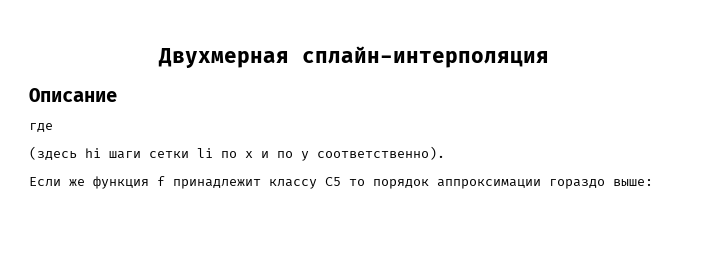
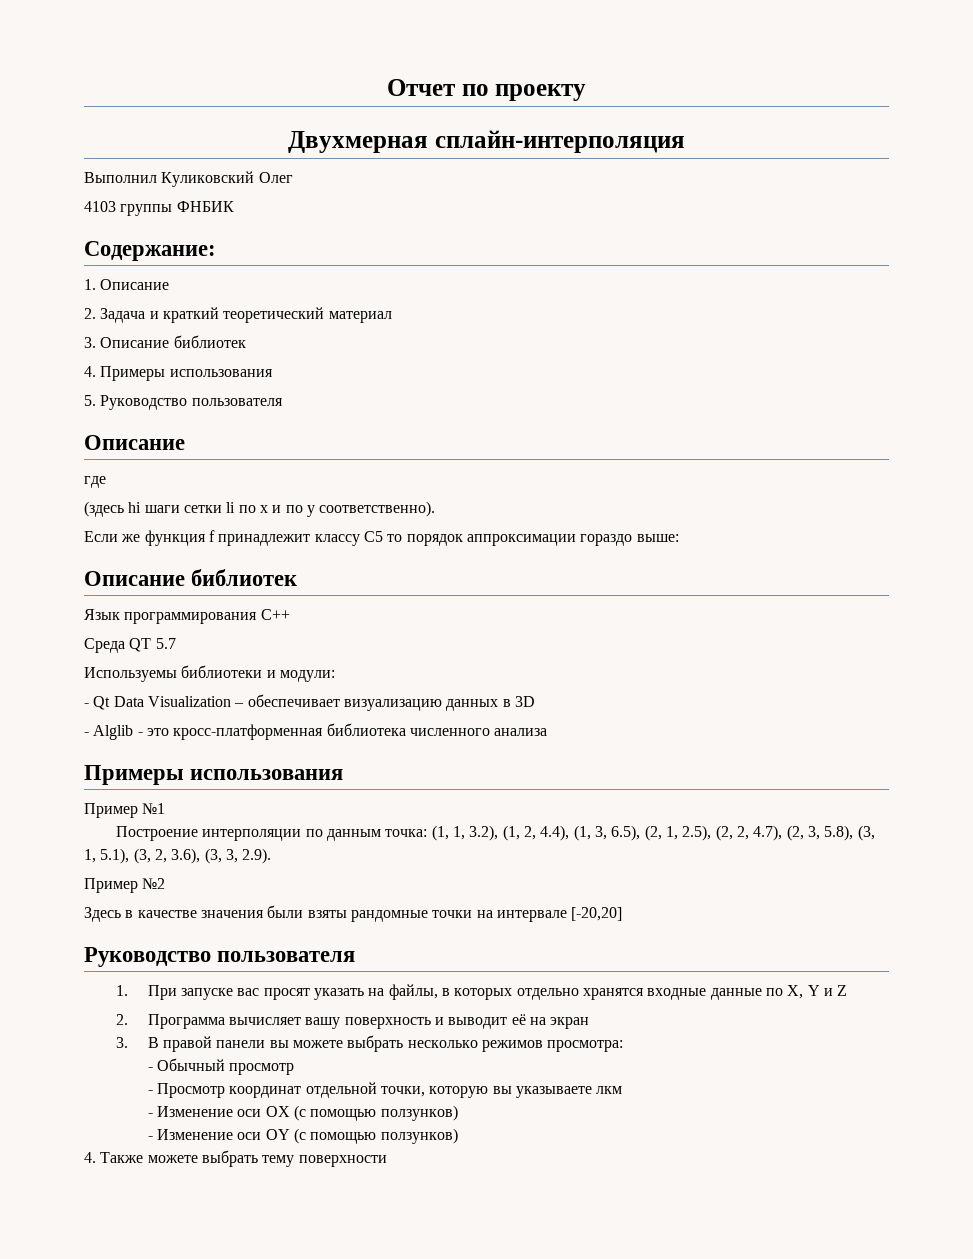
(158, 58) none -> [386,79,587,101] Отчет по проекту //
(549, 57) none -> [84,171,293,187] [84,201,234,216] [84,241,216,261] [84,279,170,290] [84,307,392,323] [84,335,246,348] [84,366,273,381] [84,395,283,410] // Выполнил Куликовский Олег // 4103 группы ФНБИК // Содержание: // 1. Описание // 2. Задача и краткий теоретический материал // 3. Описание библиотек // 4. Примеры использования // 5. Руководство пользователя
(653, 182) none -> [84,569,298,586] [84,609,290,624] [84,638,176,653] [84,665,335,682] [84,694,535,711] [84,723,548,740] [84,765,344,785] [84,803,166,818] [116,825,875,841] [84,848,272,864] [84,878,166,893] [84,905,623,922] [84,947,356,967] [115,984,848,1000] [115,1014,590,1029] [115,1035,624,1052] [147,1058,295,1075] [147,1082,623,1098] [147,1105,458,1121] [147,1128,458,1144] [84,1150,387,1167] // Описание библиотек // Язык программирования С++ // Среда QT 5.7 // Используемы библиотеки и модули: // - Qt Data Visualization – обеспечивает визуализацию данных в 3D // - Alglib - это кросс-платформенная библиотека численного анализа // Примеры использования // Пример №1 // Построение интерполяции по данным точка: (1, 1, 3.2), (1, 2, 4.4), (1, 3, 6.5), (2, 1, 2.5), (2, 2, 4.7), (2, 3, 5.8), (3, 1, 5.1), (3, 2, 3.6), (3, 3, 2.9). // Пример №2 // Здесь в качестве значения были взяты рандомные точки на интервале [-20,20] // Руководство пользователя // 1. При запуске вас просят указать на файлы, в которых отдельно хранятся входные данные по X, Y и Z // 2. Программа вычисляет вашу поверхность и выводит её на экран // 3. В правой панели вы можете выбрать несколько режимов просмотра: // - Обычный просмотр // - Просмотр координат отдельной точки, которую вы указываете лкм // - Изменение оси OX (с помощью ползунков) // - Изменение оси OY (с помощью ползунков) // 4. Также можете выбрать тему поверхности

